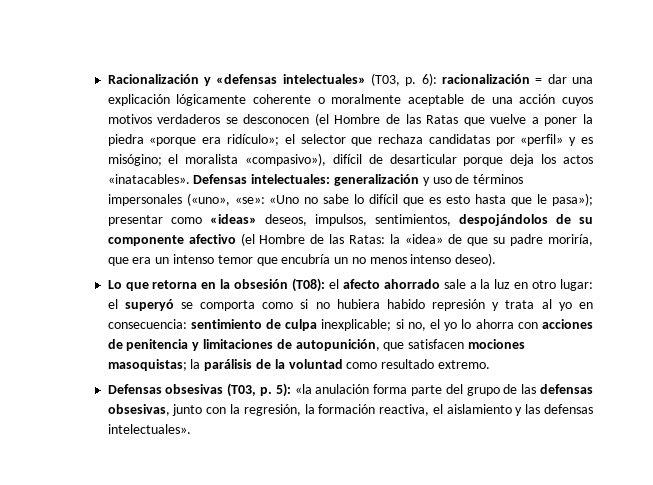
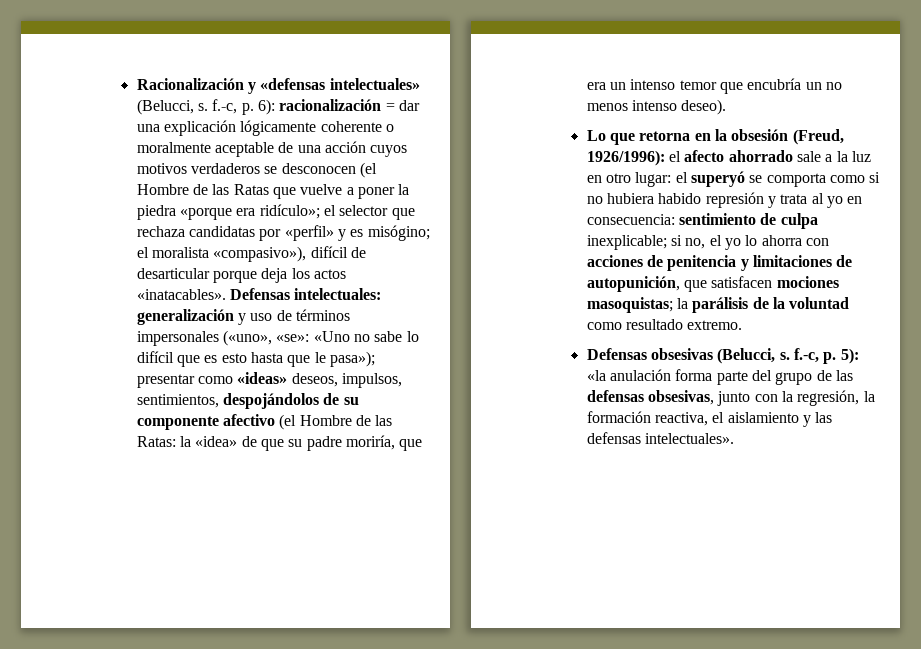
[370,73,400,86] (T03, -> [136,99,238,115] (Belucci, s. f.-c,
[292,278,326,292] (T08): -> [792,129,844,145] [586,150,665,166] (Freud, 1926/1996):
[227,383,257,397] (T03, -> [717,348,820,364] (Belucci, s. f.-c,

